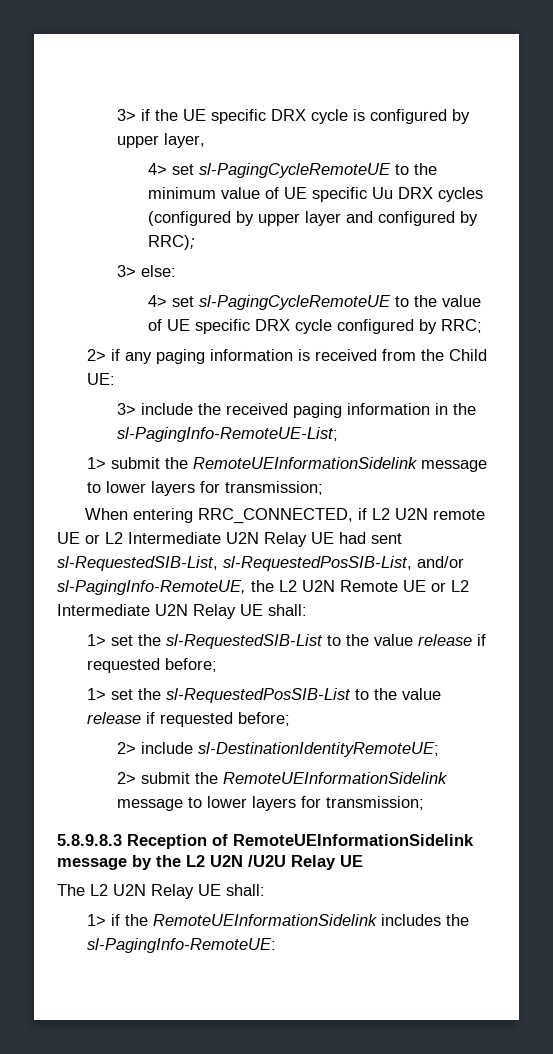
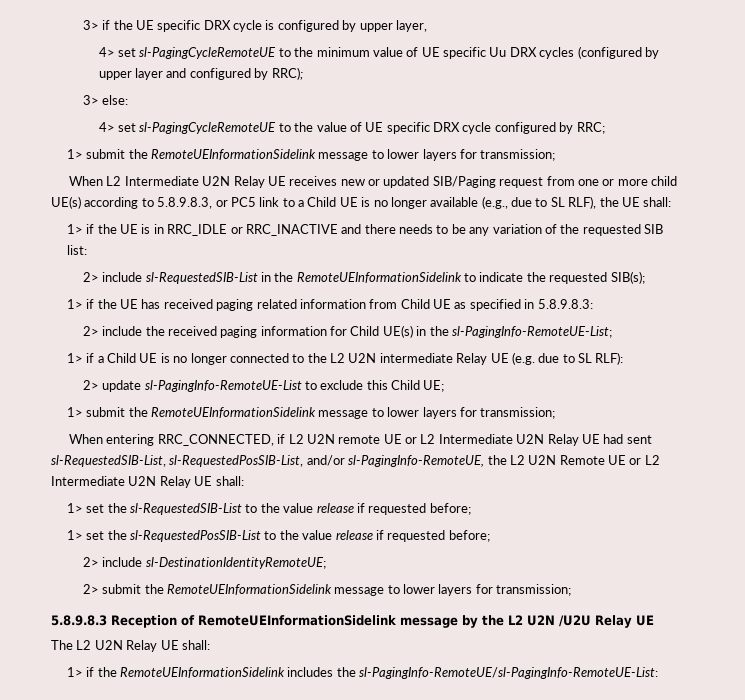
[87,349,488,364] [87,373,116,385] [117,403,137,415] 2> if any paging information is received from the Child UE: // 3> -> [66,149,556,161] [69,176,678,188] [51,196,672,209] [66,224,664,236] [66,245,87,255] [82,271,645,284] [66,299,593,311] [82,326,99,336] 1> submit the RemoteUEInformationSidelink message to lower layers for transmission; // When L2 Intermediate U2N Relay UE receives new or updated SIB/Paging request from one or more child UE(s) according to 5.8.9.8.3, or PC5 link to a Child UE is no longer available (e.g., due to SL RLF), the UE shall: // 1> if the UE is in RRC_IDLE or RRC_INACTIVE and there needs to be any variation of the requested SIB list: // 2> include sl-RequestedSIB-List in the RemoteUEInformationSidelink to indicate the requested SIB(s); // 1> if the UE has received paging related information from Child UE as specified in 5.8.9.8.3: // 2>
(431, 409) none -> [330,325,413,338] for Child UE(s)
(339, 434) none -> [66,352,624,365] [82,380,445,392] // 1> if a Child UE is no longer connected to the L2 U2N intermediate Relay UE (e.g. due to SL RLF): // 2> update sl-PagingInfo-RemoteUE-List to exclude this Child UE;
[87,938,277,953] sl-PagingInfo-RemoteUE: -> [359,667,659,679] sl-PagingInfo-RemoteUE/sl-PagingInfo-RemoteUE-List:

